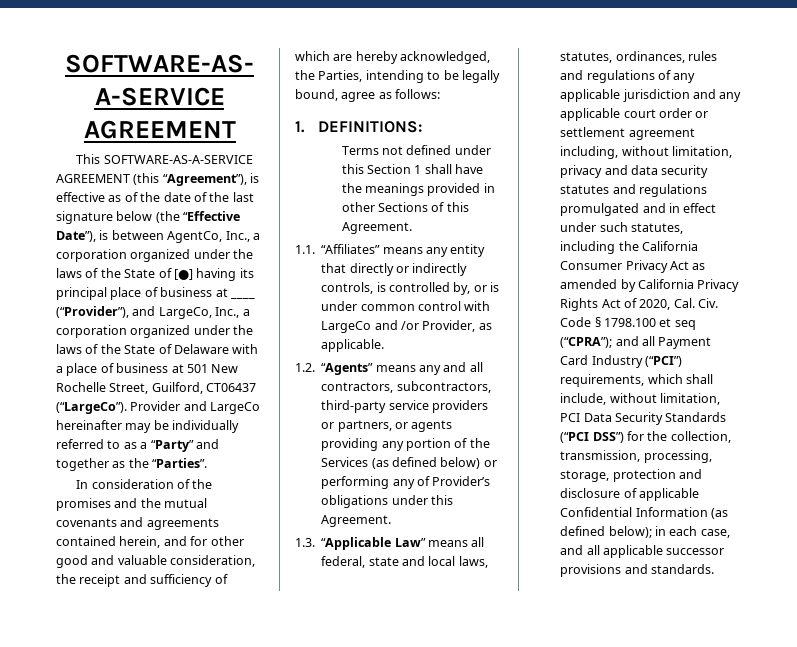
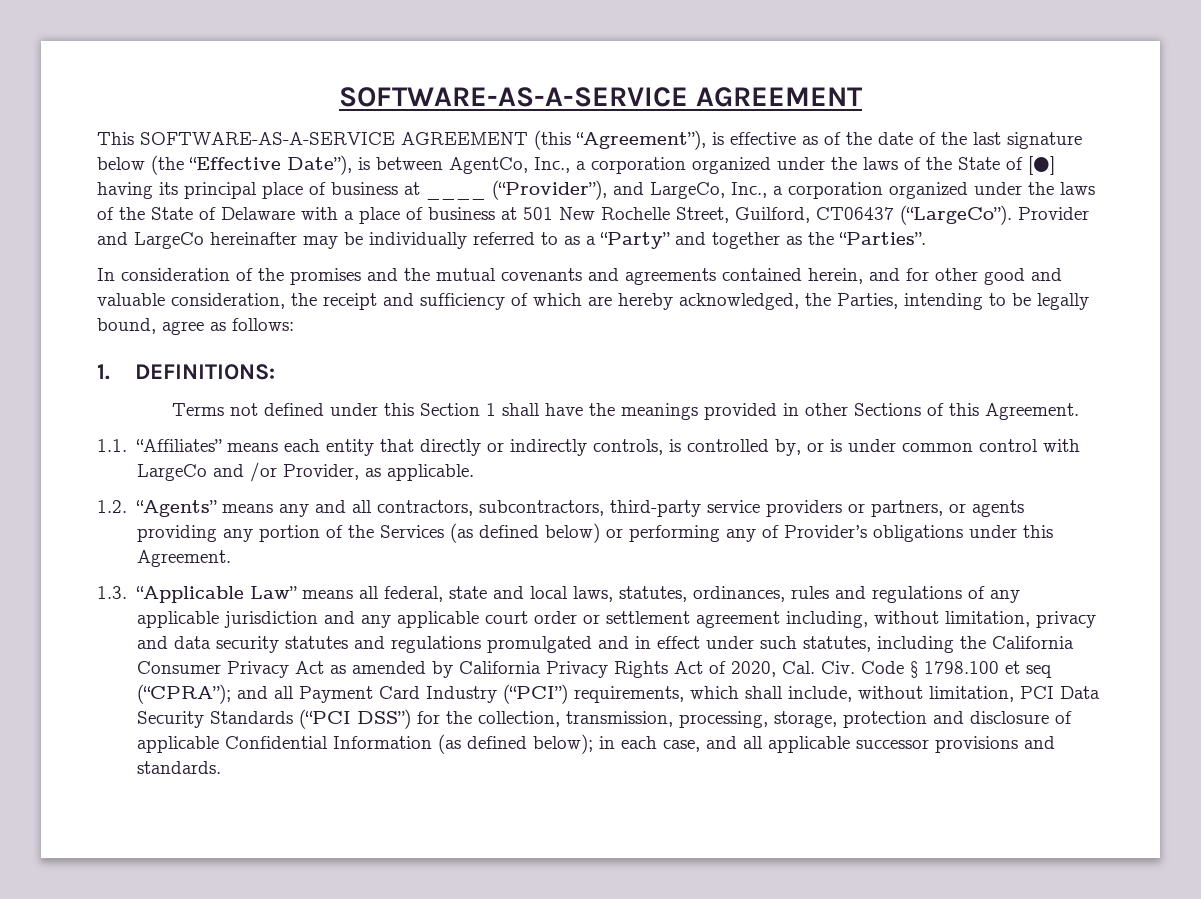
[426,247,448,257] any -> [283,439,320,452] each

